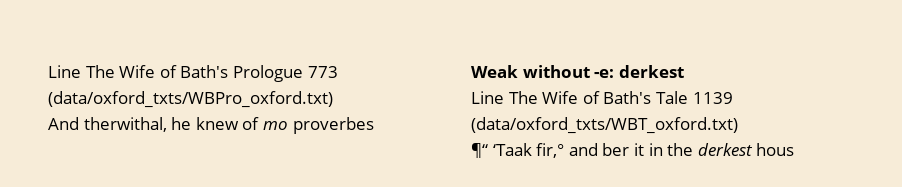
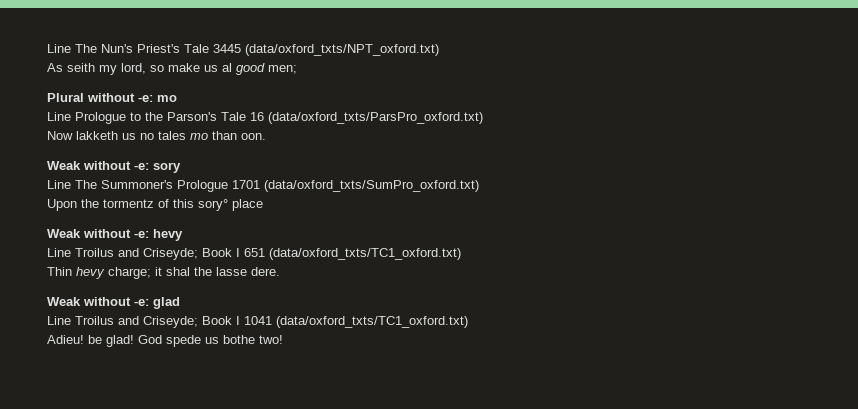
[48,65,338,82] [48,91,333,108] [48,117,374,134] [471,65,684,78] [471,91,733,104] [471,117,738,134] [471,143,795,158] Line The Wife of Bath's Prologue 773 (data/oxford_txts/WBPro_oxford.txt) // And therwithal, he knew of mo proverbes // Weak without -e: derkest // Line The Wife of Bath's Tale 1139 (data/oxford_txts/WBT_oxford.txt) // ¶“ ‘Taak fir,° and ber it in the derkest hous -> [47,44,439,56] [47,63,297,75] [47,93,177,102] [47,112,483,124] [47,131,266,140] [47,161,181,173] [47,180,479,192] [47,199,263,211] [47,229,183,241] [47,248,461,260] [47,267,280,279] [47,297,180,309] [47,316,468,328] [47,335,283,347] Line The Nun's Priest's Tale 3445 (data/oxford_txts/NPT_oxford.txt) // As seith my lord, so make us al good men; // Plural without -e: mo // Line Prologue to the Parson's Tale 16 (data/oxford_txts/ParsPro_oxford.txt) // Now lakketh us no tales mo than oon. // Weak without -e: sory // Line The Summoner's Prologue 1701 (data/oxford_txts/SumPro_oxford.txt) // Upon the tormentz of this sory° place // Weak without -e: hevy // Line Troilus and Criseyde; Book I 651 (data/oxford_txts/TC1_oxford.txt) // Thin hevy charge; it shal the lasse dere. // Weak without -e: glad // Line Troilus and Criseyde; Book I 1041 (data/oxford_txts/TC1_oxford.txt) // Adieu! be glad! God spede us bothe two!

